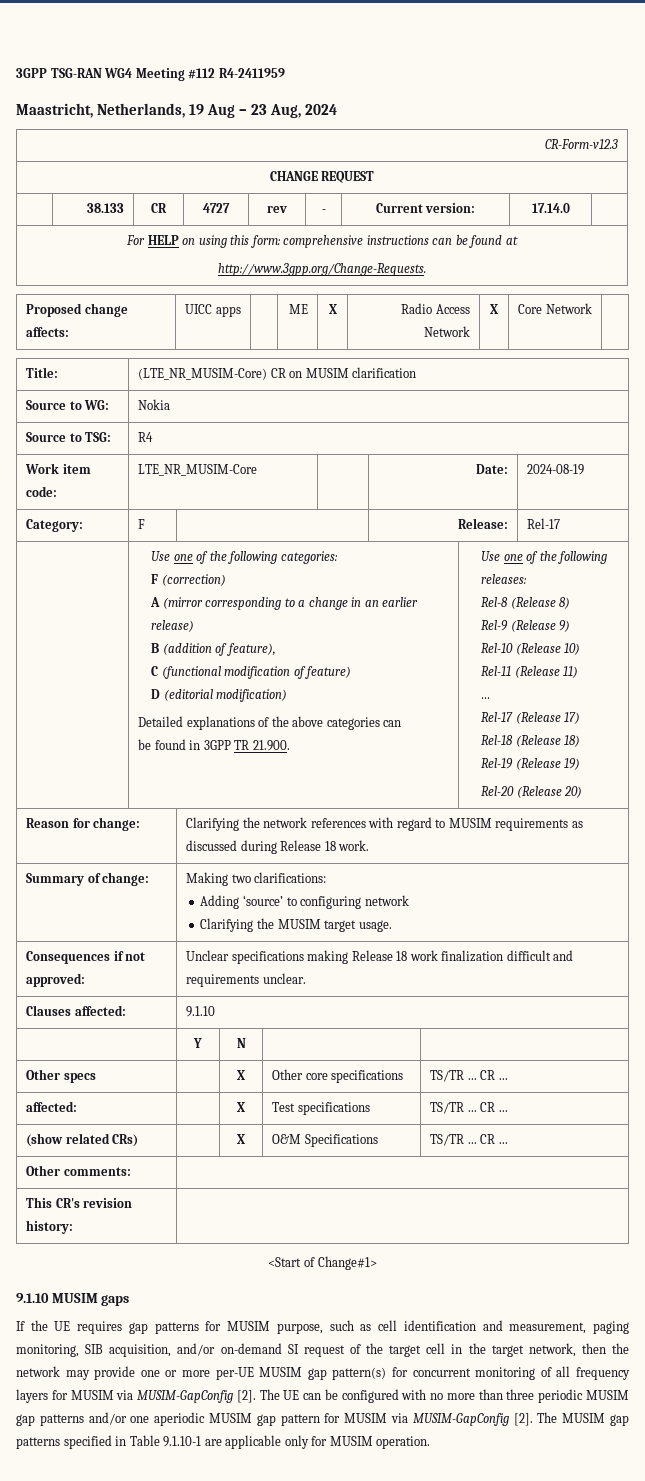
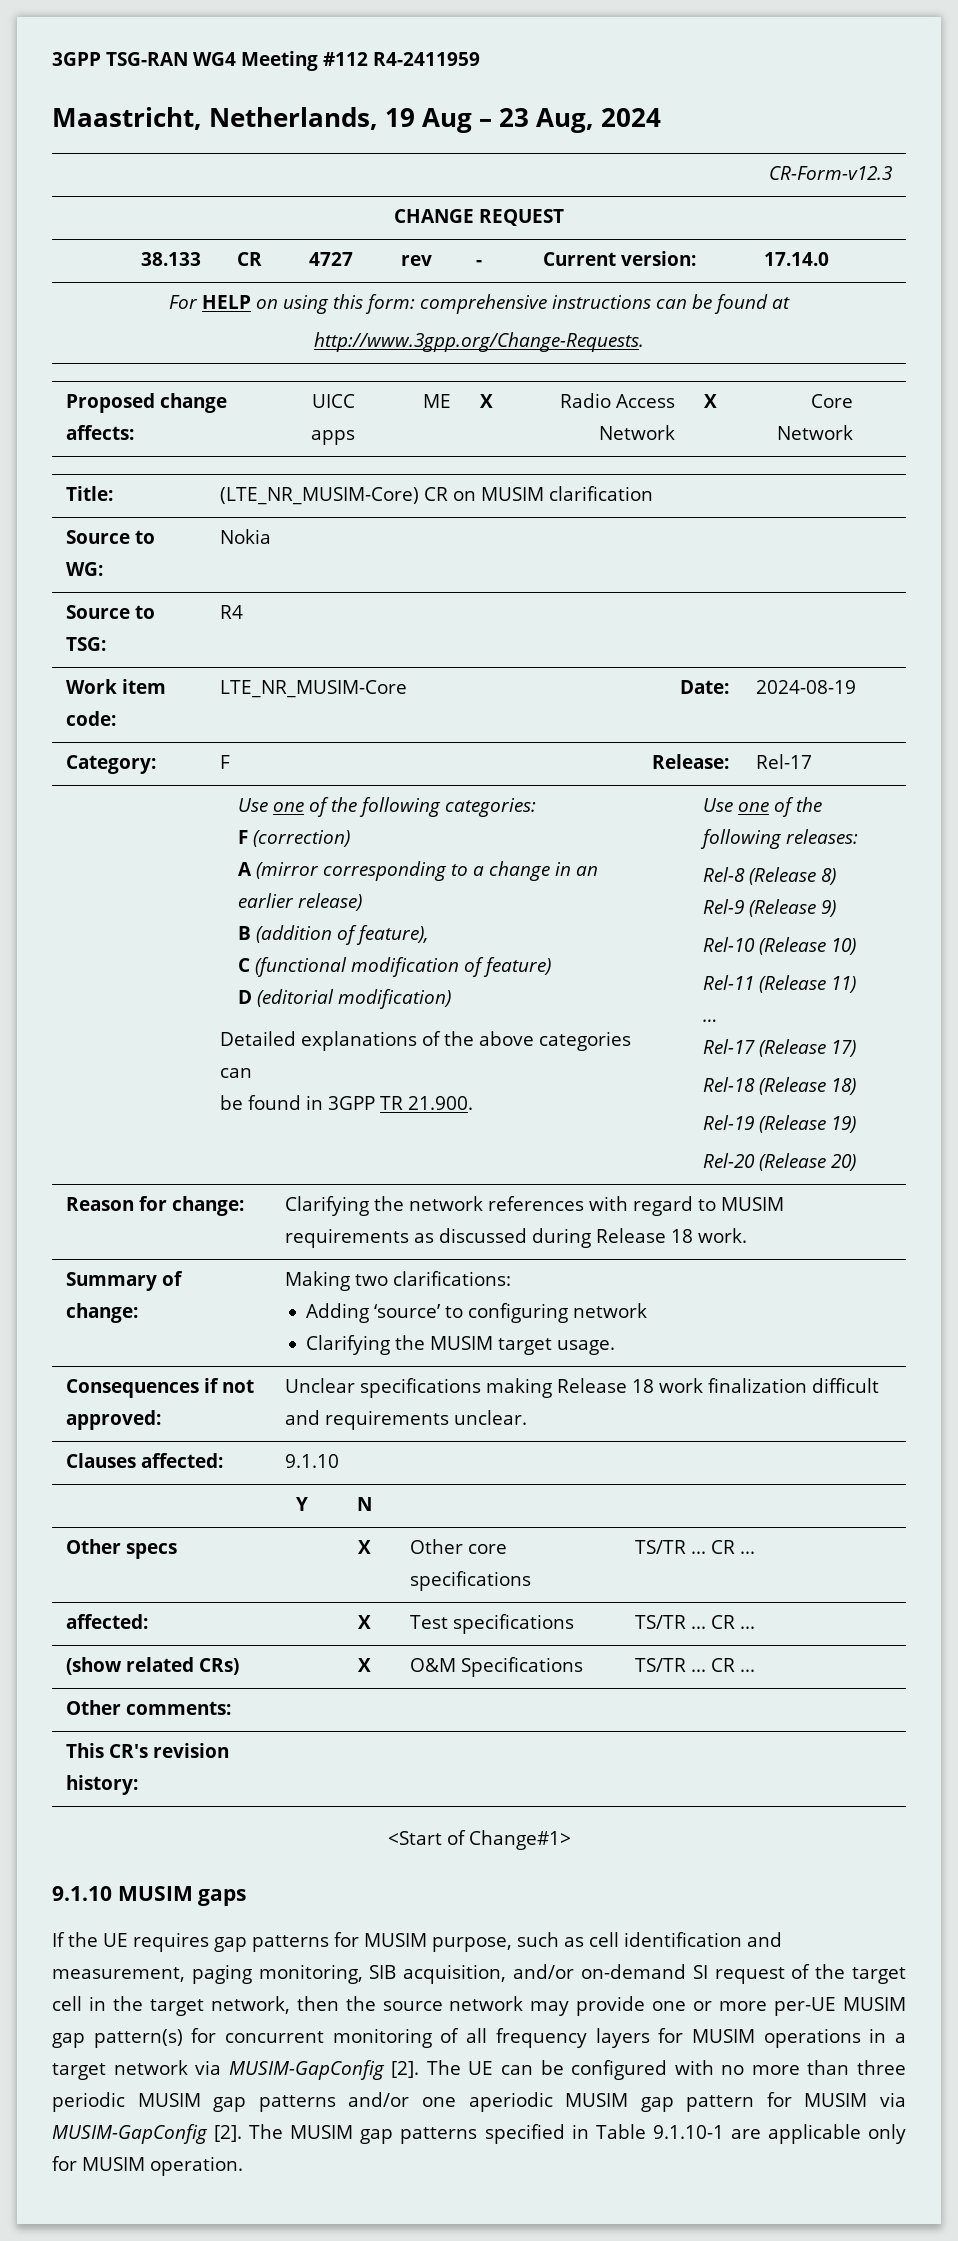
(629, 1348) none -> [382,2001,443,2011] source
(114, 1395) none -> [763,2028,907,2048] [52,2060,188,2080] operations in a target network

